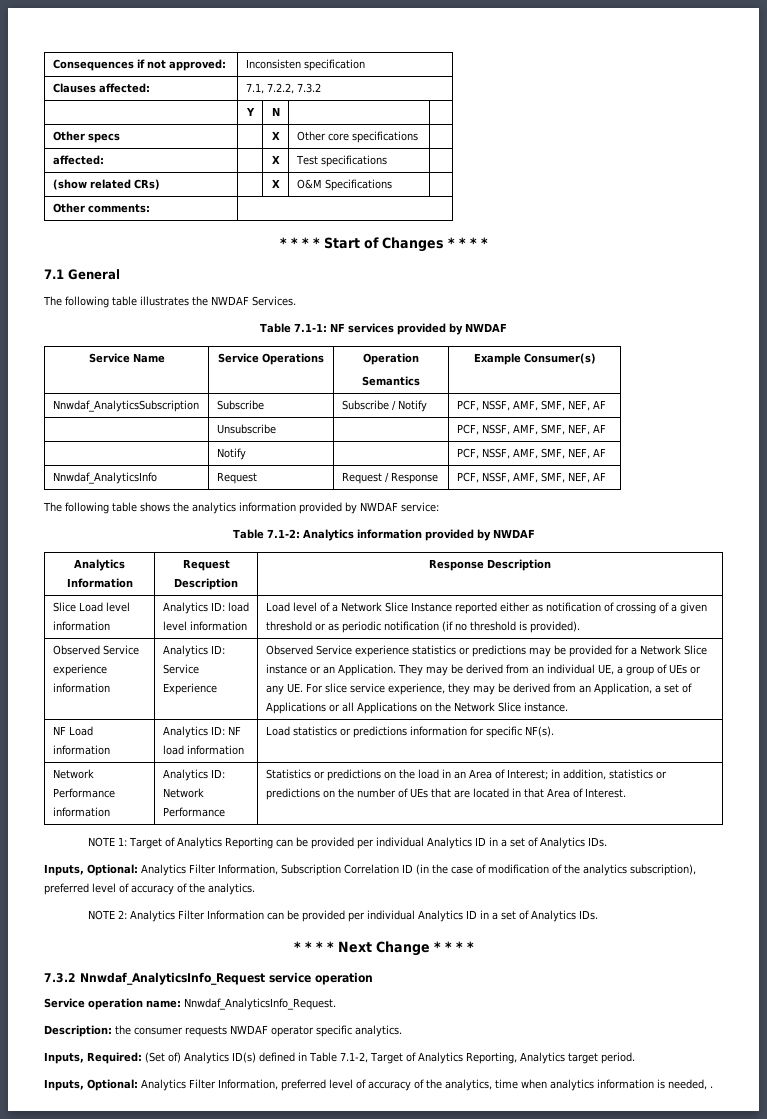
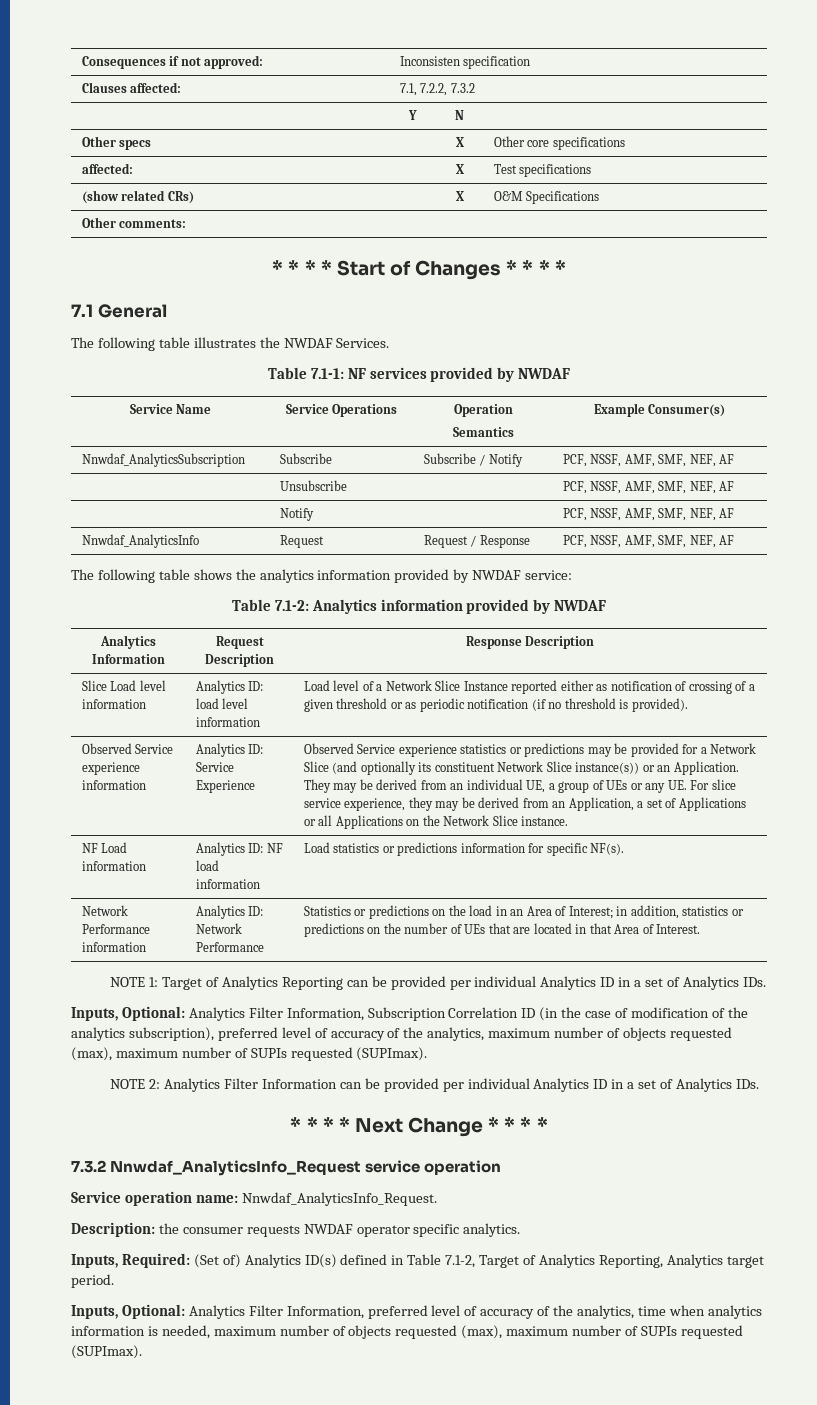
[265,664,307,674] instance -> [332,761,640,775] (and optionally its constituent Network Slice instance(s))
[208,883,255,895] analytics. -> [427,1027,732,1041] [71,1047,428,1061] analytics, maximum number of objects requested (max), maximum number of SUPIs requested (SUPImax).
[710,1086,713,1088] . -> [213,1325,743,1339] [71,1345,142,1359] maximum number of objects requested (max), maximum number of SUPIs requested (SUPImax).

